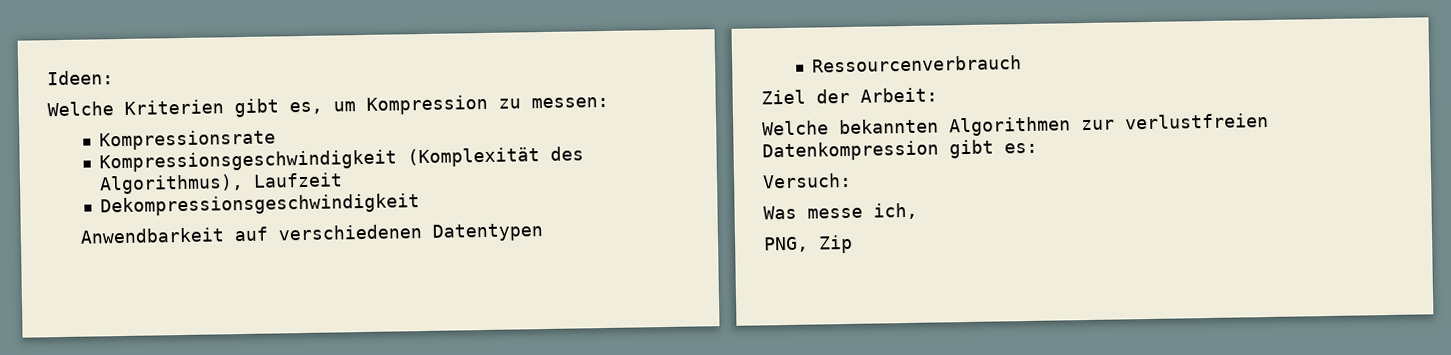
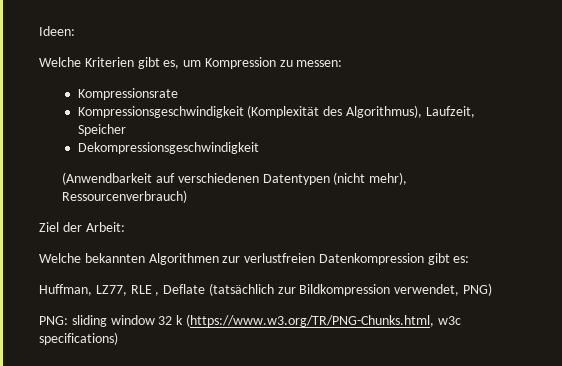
[252,172,343,188] Laufzeit -> [425,106,475,118] [77,124,126,136] Laufzeit, Speicher
[80,227,225,244] Anwendbarkeit -> [62,172,153,185] (Anwendbarkeit
[811,55,1022,73] // Ressourcenverbrauch -> [333,172,408,185] [62,190,188,203] (nicht mehr), Ressourcenverbrauch)
[762,172,852,189] [763,202,918,220] [763,234,853,254] Versuch: // Was messe ich, // PNG, Zip -> [39,283,493,296] [39,314,461,327] [39,332,118,345] Huffman, LZ77, RLE , Deflate (tatsächlich zur Bildkompression verwendet, PNG) // PNG: sliding window 32 k (https://www.w3.org/TR/PNG-Chunks.html, w3c specifications)

